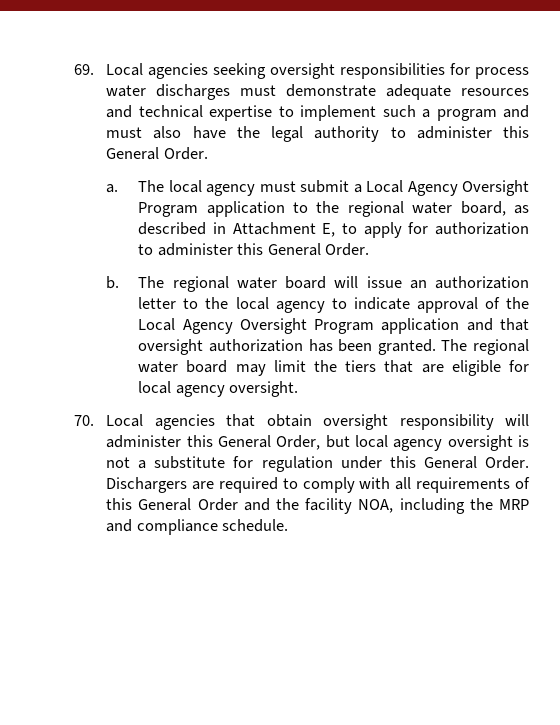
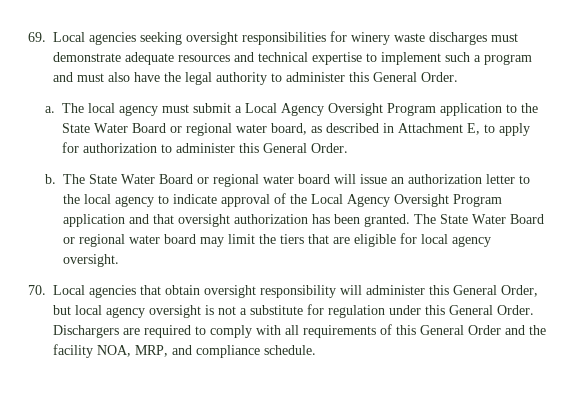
[475,67,529,79] [106,85,147,97] process water -> [351,32,425,45] winery waste
(340, 207) none -> [61,123,182,133] State Water Board or
(165, 282) none -> [88,174,209,184] State Water Board or
(468, 345) none -> [439,214,544,224] [62,237,75,244] State Water Board or
[399,498,529,514] including the MRP -> [135,345,168,357] MRP,

